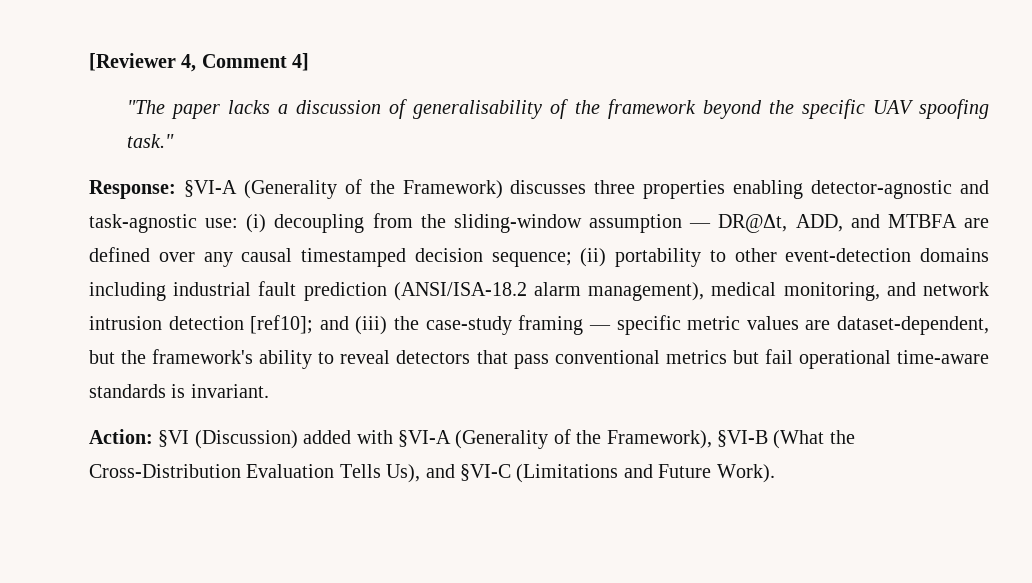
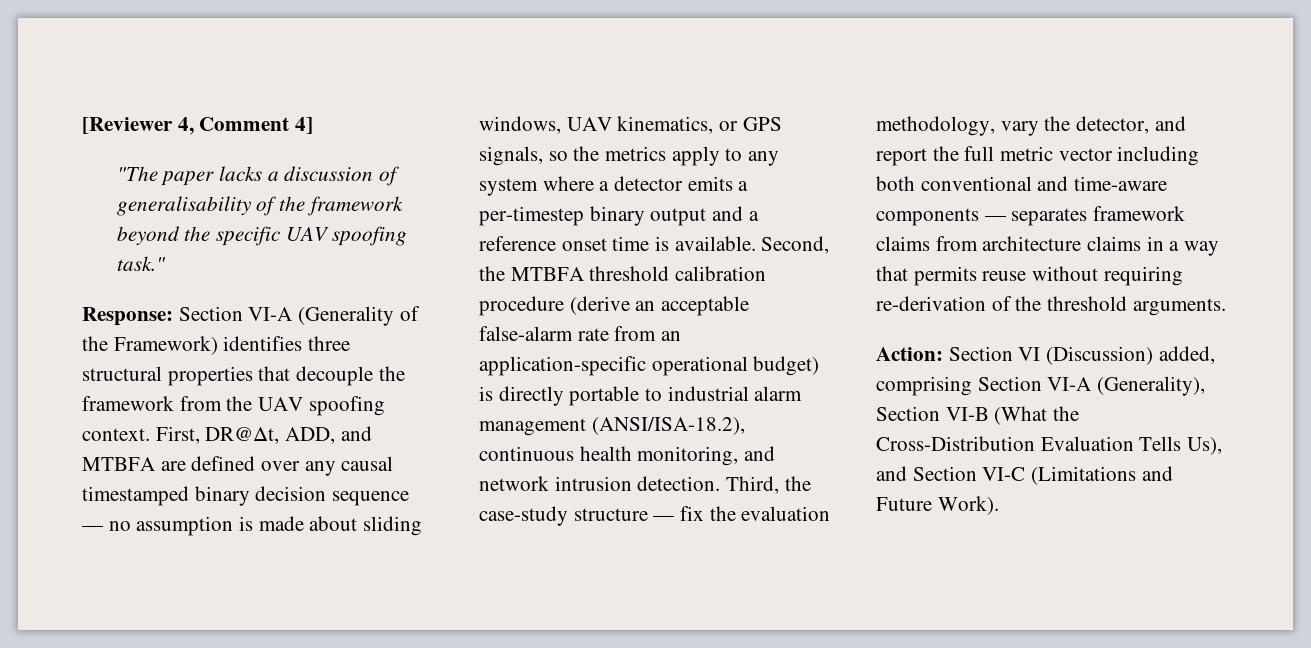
[183,180,237,197] §VI-A -> [178,306,293,321] Section VI-A
[510,180,989,199] [89,213,712,233] discusses three properties enabling detector-agnostic and task-agnostic use: (i) decoupling from the sliding-window assumption — -> [223,336,351,351] [82,366,405,386] [82,396,385,416] [82,426,200,444] identifies three structural properties that decouple the framework from the UAV spoofing context. First,
[414,248,989,267] [89,281,990,301] [89,315,989,335] [89,349,989,369] [89,384,269,398] [89,429,768,449] decision sequence; (ii) portability to other event-detection domains including industrial fault prediction (ANSI/ISA-18.2 alarm management), medical monitoring, and network intrusion detection [ref10]; and (iii) the case-study framing — specific metric values are dataset-dependent, but the framework's ability to reveal detectors that pass conventional metrics but fail operational time-aware standards is invariant. // Action: §VI (Discussion) added with §VI-A (Generality of the Framework), §VI-B -> [194,486,410,506] [82,516,423,536] [479,116,782,134] [479,146,780,166] [479,176,749,196] [479,206,759,226] [479,236,830,254] [479,266,767,281] [479,296,750,316] [479,326,682,341] [479,356,820,376] [479,386,803,406] [479,417,745,436] [479,446,776,466] [479,476,811,494] [479,506,831,526] [876,116,1186,136] [876,146,1200,166] [876,176,1168,191] [876,206,1186,226] [876,236,1220,256] [876,266,1183,286] [876,296,1226,316] [876,346,1215,365] [876,376,1206,396] [876,406,989,421] binary decision sequence — no assumption is made about sliding windows, UAV kinematics, or GPS signals, so the metrics apply to any system where a detector emits a per-timestep binary output and a reference onset time is available. Second, the MTBFA threshold calibration procedure (derive an acceptable false-alarm rate from an application-specific operational budget) is directly portable to industrial alarm management (ANSI/ISA-18.2), continuous health monitoring, and network intrusion detection. Third, the case-study structure — fix the evaluation methodology, vary the detector, and report the full metric vector including both conventional and time-aware components — separates framework claims from architecture claims in a way that permits reuse without requiring re-derivation of the threshold arguments. // Action: Section VI (Discussion) added, comprising Section VI-A (Generality), Section VI-B
[459,464,511,481] §VI-C -> [912,466,1026,481] Section VI-C

